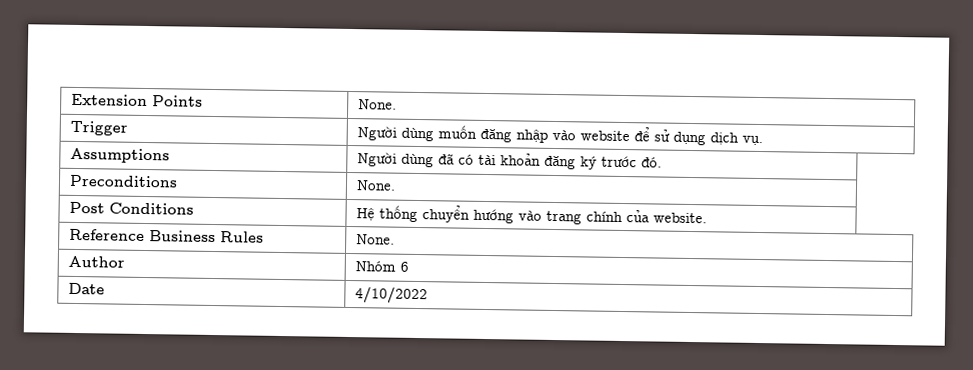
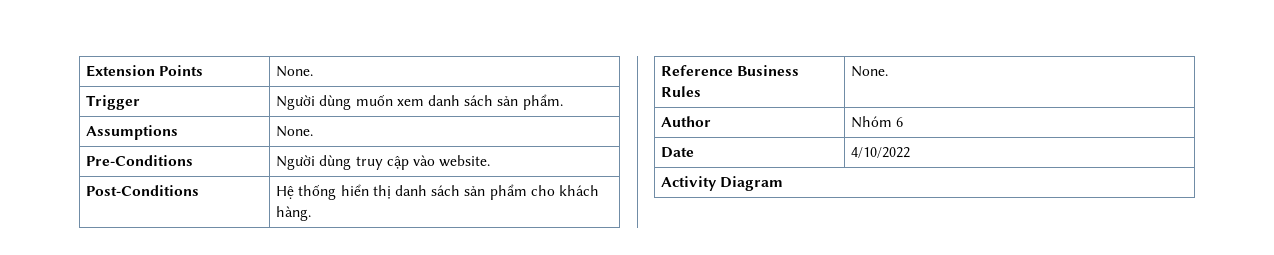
[480,127,764,146] đăng nhập vào website để sử dụng dịch vụ. -> [396,94,563,110] xem danh sách sản phẩm.
[357,152,663,170] [69,174,179,188] [356,180,397,191] [69,201,195,215] [356,205,708,225] | Người dùng đã có tài khoản đăng ký trước đó. // Preconditions | None. // Post Conditions | Hệ thống chuyển hướng vào trang chính của website. -> [276,126,314,137] [86,155,194,166] [276,155,491,170] [86,185,200,196] [276,184,599,200] [276,206,312,221] | None. // Pre-Conditions | Người dùng truy cập vào website. // Post-Conditions | Hệ thống hiển thị danh sách sản phẩm cho khách hàng.
(429, 295) none -> [661,176,784,191] // Activity Diagram

